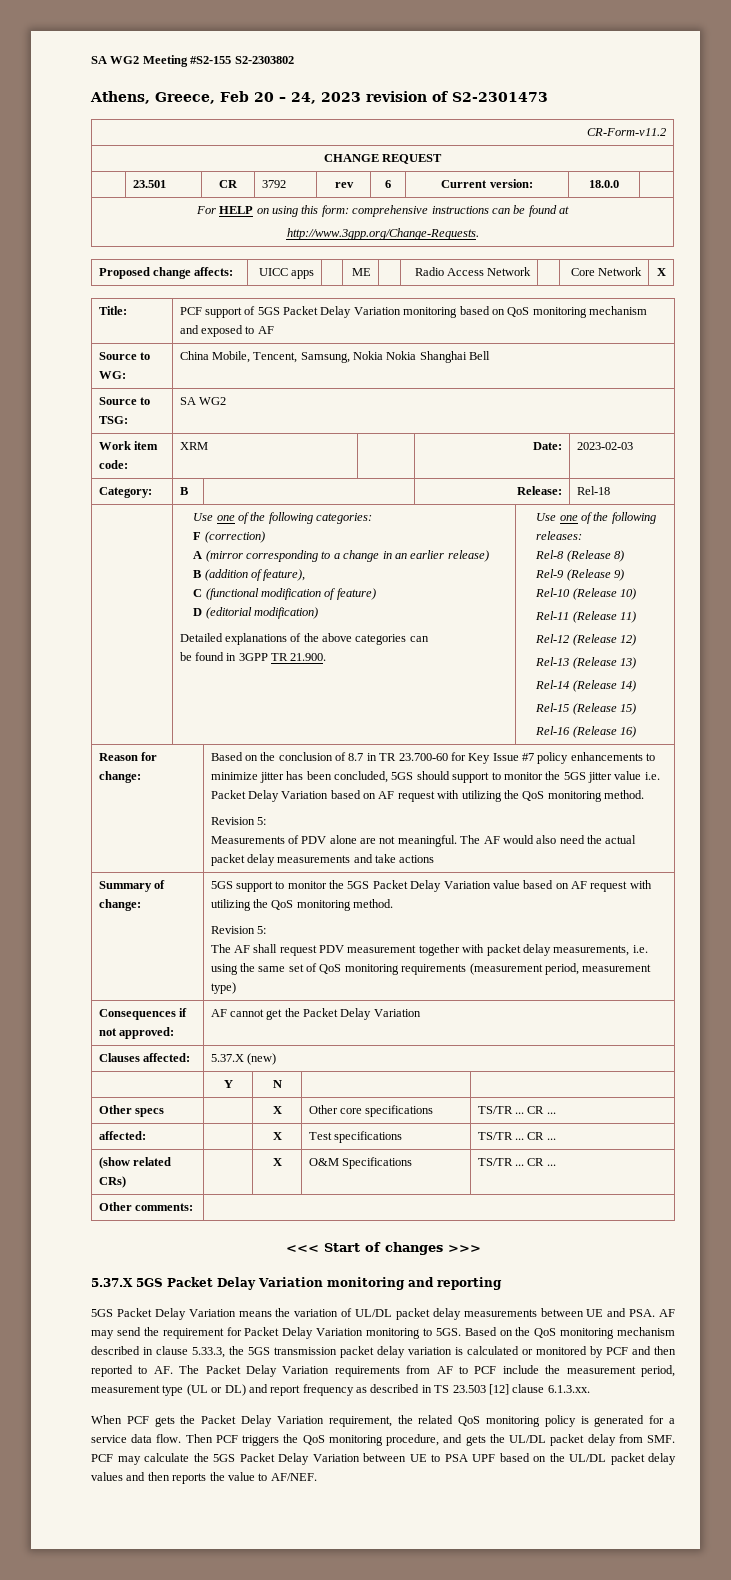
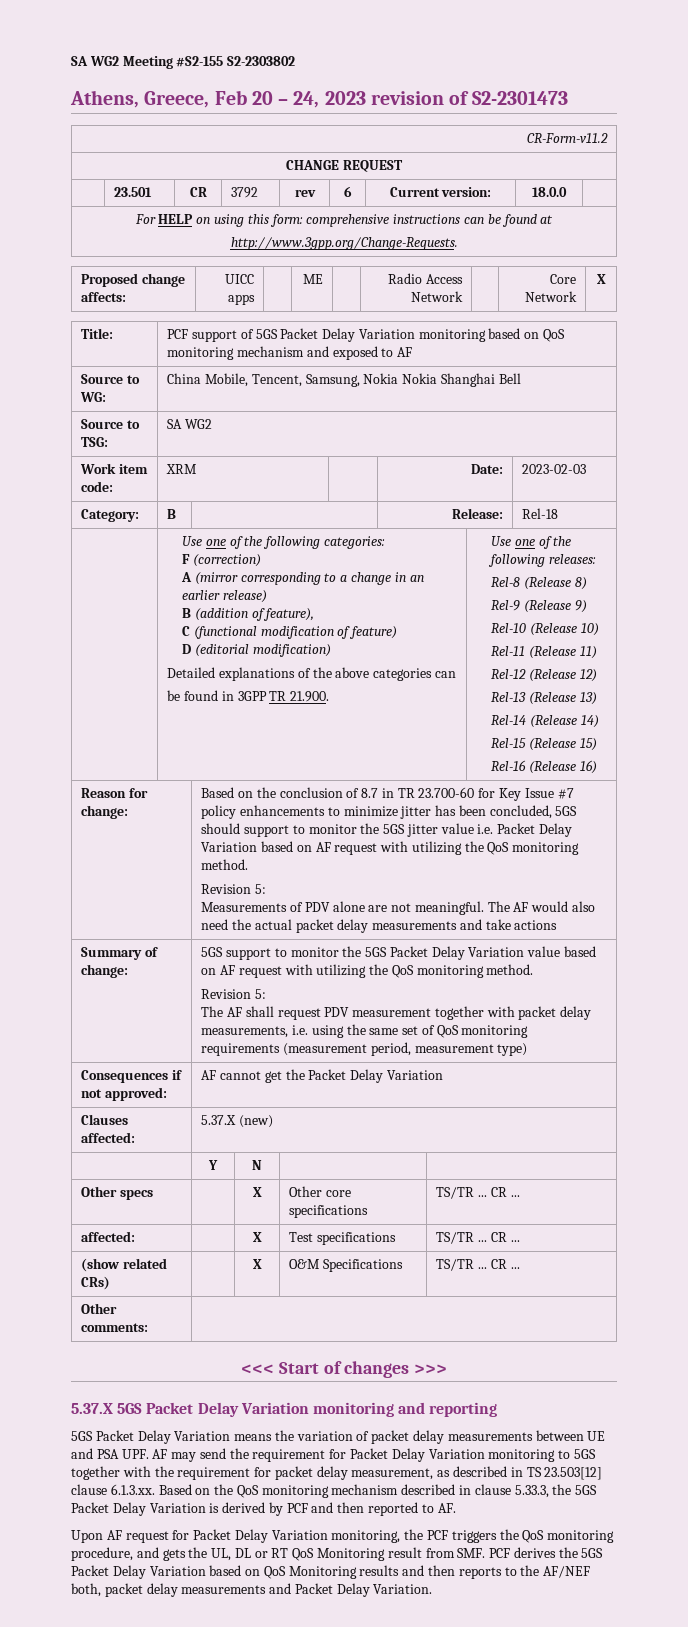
[355,1309,392,1317] UL/DL -> (370, 1436) none
[629,1309,656,1317] PSA. -> [96,1449,149,1459] PSA UPF.
[435,1328,461,1336] 5GS. -> [573,1449,596,1459] [71,1466,603,1480] [71,1484,155,1495] 5GS together with the requirement for packet delay measurement, as described in TS 23.503[12] clause 6.1.3.xx.
[274,1346,587,1358] transmission packet delay variation is calculated or monitored -> [71,1502,266,1516] Packet Delay Variation is derived
[179,1365,675,1377] [91,1384,590,1396] [91,1415,675,1427] [91,1434,213,1443] The Packet Delay Variation requirements from AF to PCF include the measurement period, measurement type (UL or DL) and report frequency as described in TS 23.503 [12] clause 6.1.3.xx. // When PCF gets the Packet Delay Variation requirement, the related QoS monitoring policy is generated for a service data flow. Then -> [71,1529,424,1543] // Upon AF request for Packet Delay Variation monitoring, the
[509,1434,616,1446] UL/DL packet delay -> [211,1547,422,1561] UL, DL or RT QoS Monitoring result
[117,1453,676,1465] [91,1472,317,1484] may calculate the 5GS Packet Delay Variation between UE to PSA UPF based on the UL/DL packet delay values and then reports the value to AF/NEF. -> [513,1547,604,1558] [71,1565,591,1579] [71,1583,433,1597] derives the 5GS Packet Delay Variation based on QoS Monitoring results and then reports to the AF/NEF both, packet delay measurements and Packet Delay Variation.

